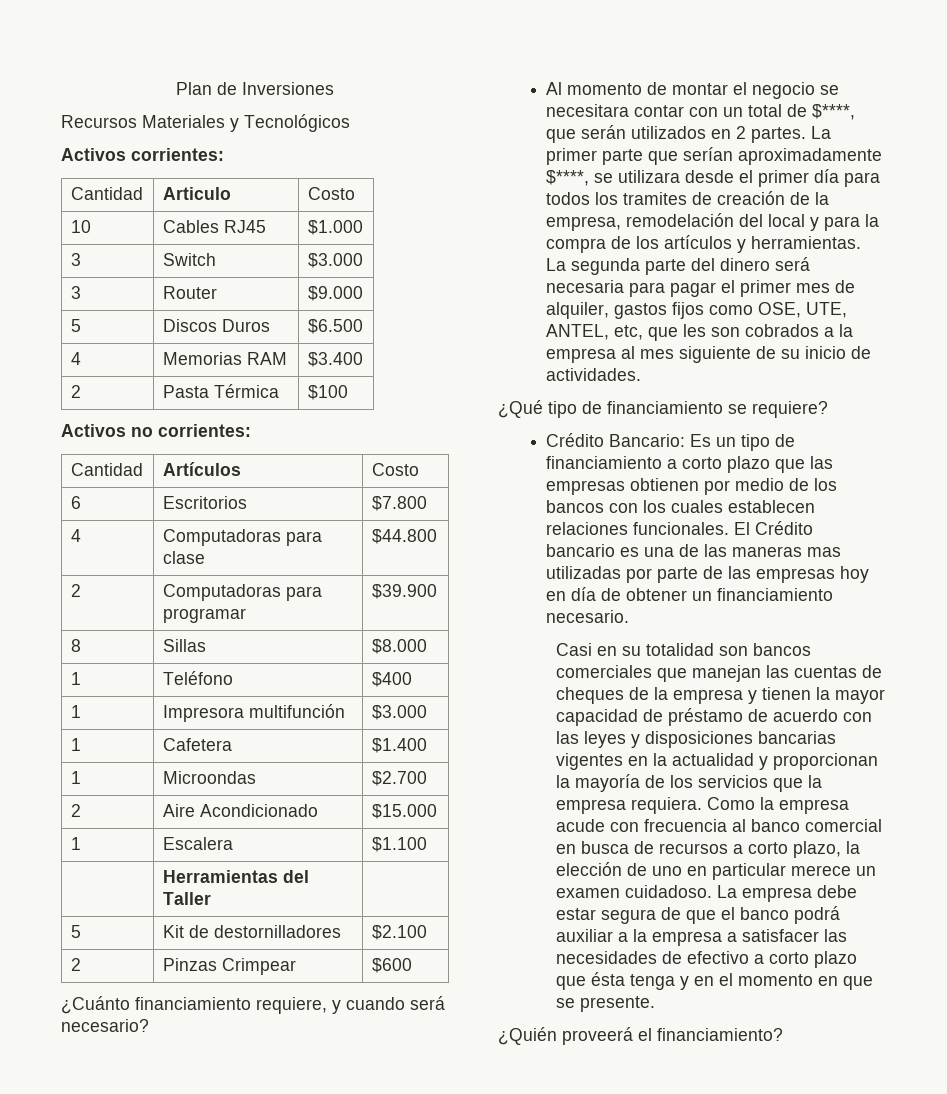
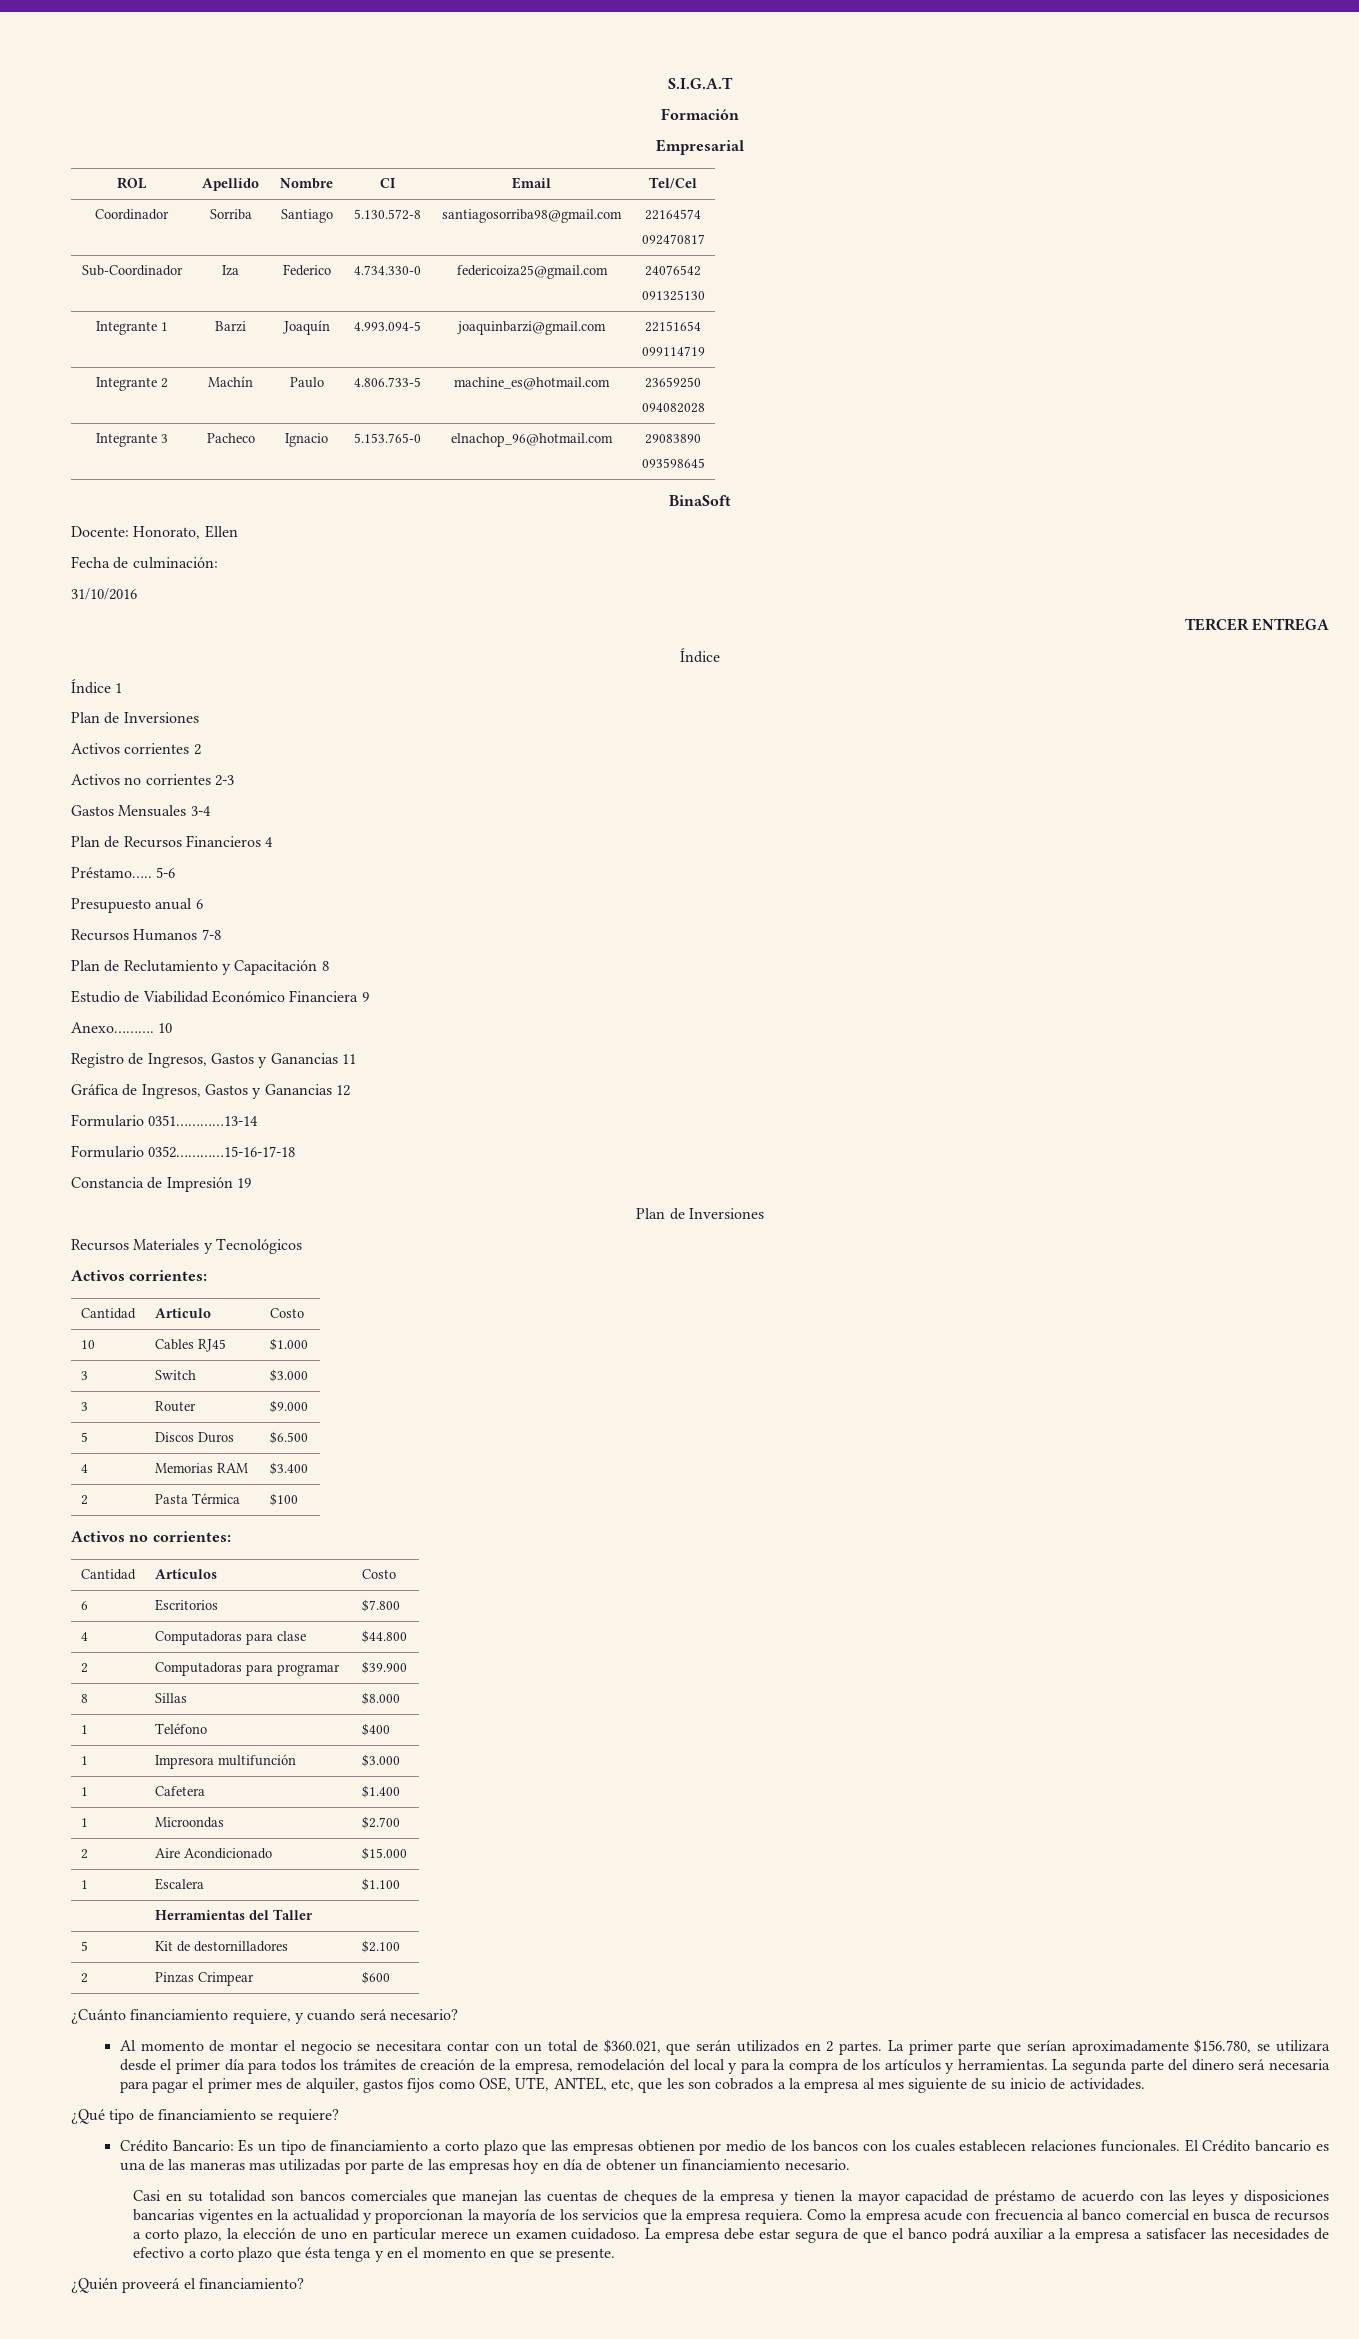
(176, 88) none -> [668,77,733,89] [661,108,739,120] [656,139,744,155] [117,177,147,189] [202,178,259,191] [280,178,333,189] [380,178,396,188] [512,177,551,189] [649,177,697,189] [95,209,169,220] [209,209,252,220] [280,209,333,223] [354,209,421,220] [442,209,622,223] [645,209,701,220] [641,234,705,245] [81,265,183,276] [222,265,239,276] [282,264,331,276] [354,265,421,275] [456,265,608,279] [645,265,701,276] [641,290,705,301] [95,321,168,335] [215,321,246,332] [282,320,330,335] [354,321,421,331] [457,321,606,335] [645,321,701,332] [641,346,705,356] [95,377,168,391] [208,376,253,387] [289,377,324,388] [354,377,421,387] [454,377,610,390] [645,377,701,388] [641,403,705,413] [95,433,168,447] [206,433,255,443] [285,433,328,447] [354,433,421,443] [451,433,613,447] [645,434,701,444] [641,458,705,468] [669,495,731,506] [71,525,238,539] [71,556,218,569] [71,588,137,600] [1184,618,1329,631] [680,648,720,663] [71,679,123,694] [71,712,199,724] [71,743,201,755] [71,774,234,786] [71,805,211,817] [71,835,274,848] [71,867,176,878] [71,898,203,913] [71,929,221,941] [71,960,329,975] [71,990,369,1003] [71,1022,173,1033] [71,1053,356,1068] [71,1084,350,1099] [71,1114,259,1127] [71,1145,296,1158] [71,1177,251,1192] S.I.G.A.T // Formación // Empresarial // ROL | Apellido | Nombre | CI | Email | Tel/Cel // Coordinador | Sorriba | Santiago | 5.130.572-8 | santiagosorriba98@gmail.com | 22164574 // 092470817 // Sub-Coordinador | Iza | Federico | 4.734.330-0 | federicoiza25@gmail.com | 24076542 // 091325130 // Integrante 1 | Barzi | Joaquín | 4.993.094-5 | joaquinbarzi@gmail.com | 22151654 // 099114719 // Integrante 2 | Machín | Paulo | 4.806.733-5 | machine_es@hotmail.com | 23659250 // 094082028 // Integrante 3 | Pacheco | Ignacio | 5.153.765-0 | elnachop_96@hotmail.com | 29083890 // 093598645 // BinaSoft // Docente: Honorato, Ellen // Fecha de culminación: // 31/10/2016 // TERCER ENTREGA // Índice // Índice 1 // Plan de Inversiones // Activos corrientes 2 // Activos no corrientes 2-3 // Gastos Mensuales 3-4 // Plan de Recursos Financieros 4 // Préstamo….. 5-6 // Presupuesto anual 6 // Recursos Humanos 7-8 // Plan de Reclutamiento y Capacitación 8 // Estudio de Viabilidad Económico Financiera 9 // Anexo………. 10 // Registro de Ingresos, Gastos y Ganancias 11 // Gráfica de Ingresos, Gastos y Ganancias 12 // Formulario 0351…………13-14 // Formulario 0352…………15-16-17-18 // Constancia de Impresión 19 //
[812,104,856,120] $****, -> [603,2039,661,2053] $360.021,
[546,170,590,186] $****, -> [1194,2039,1252,2053] $156.780,
[623,192,688,205] tramites -> [342,2059,396,2070] trámites

